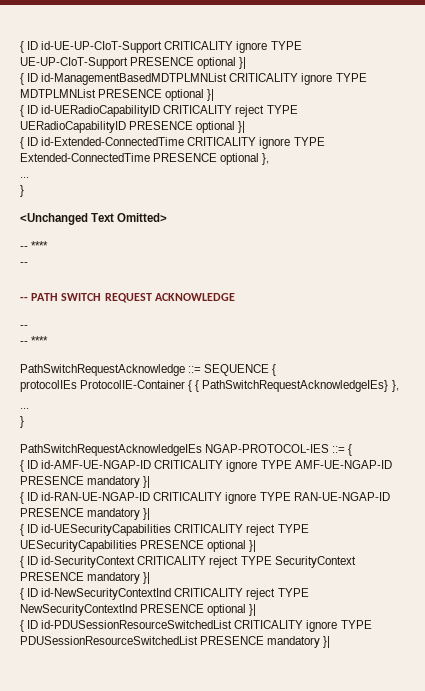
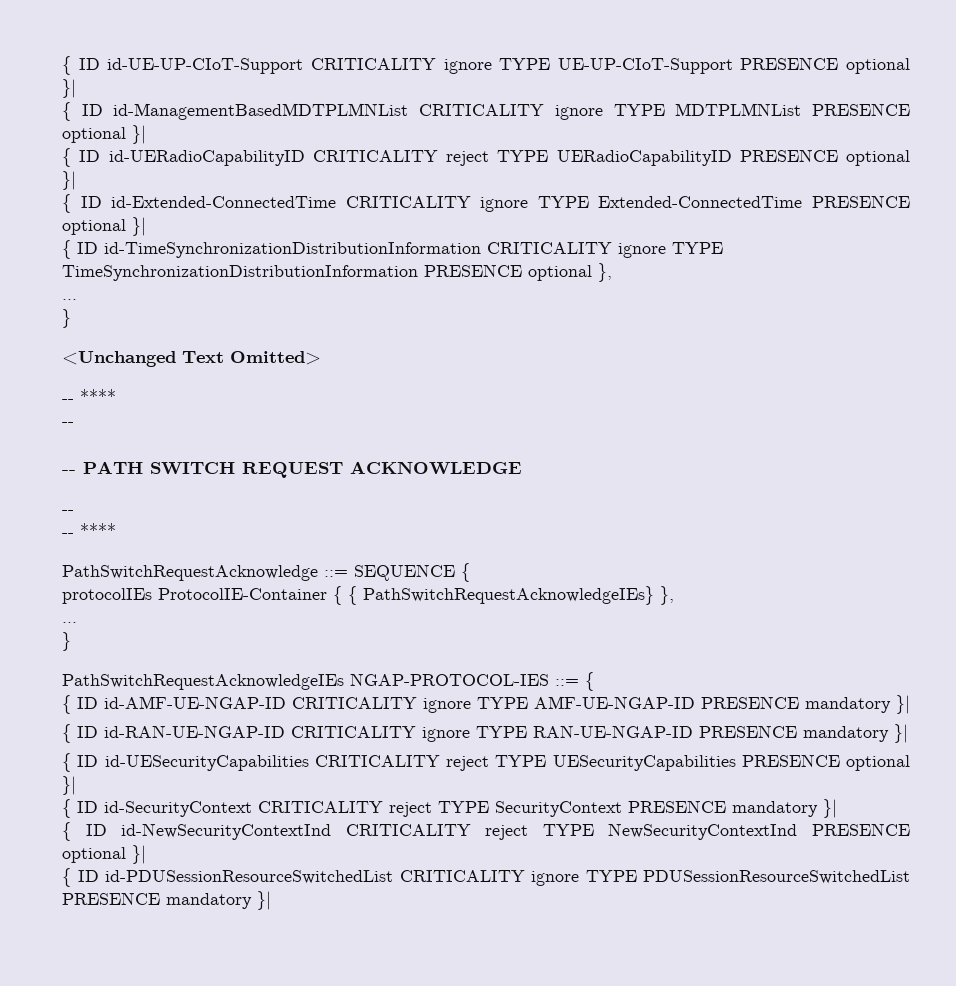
(260, 159) none -> [132,217,146,236] [62,240,723,259] [62,264,592,281] }| // { ID id-TimeSynchronizationDistributionInformation CRITICALITY ignore TYPE TimeSynchronizationDistributionInformation PRESENCE optional

